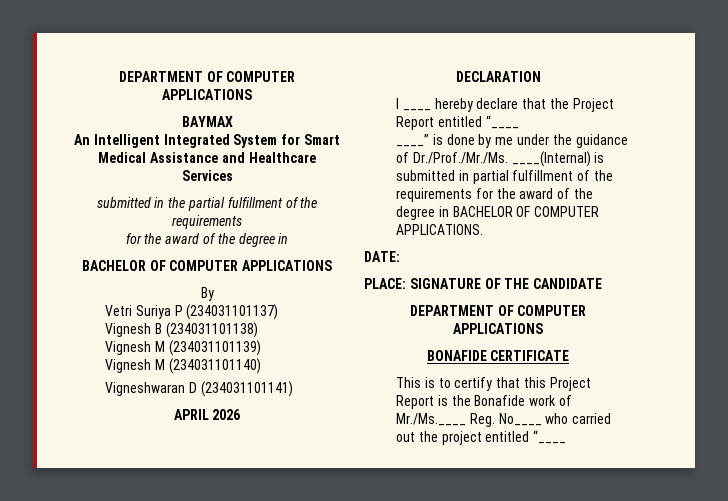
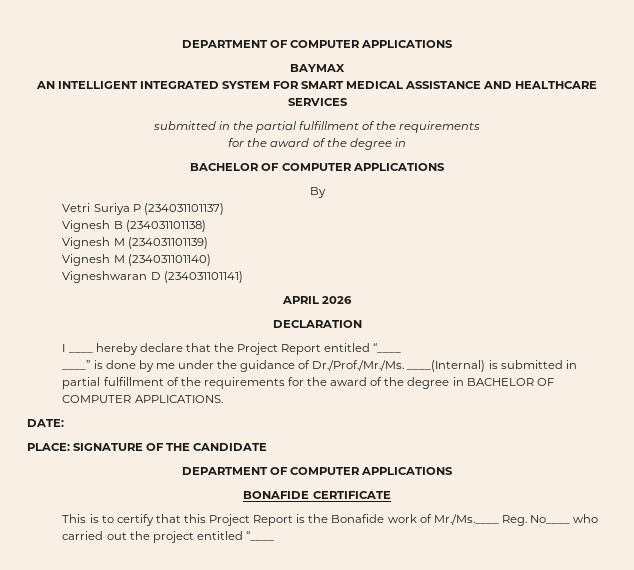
[74,134,340,148] [98,152,316,163] [181,170,233,181] An Intelligent Integrated System for Smart Medical Assistance and Healthcare Services -> [35,81,598,89] [287,98,348,106] AN INTELLIGENT INTEGRATED SYSTEM FOR SMART MEDICAL ASSISTANCE AND HEALTHCARE SERVICES

